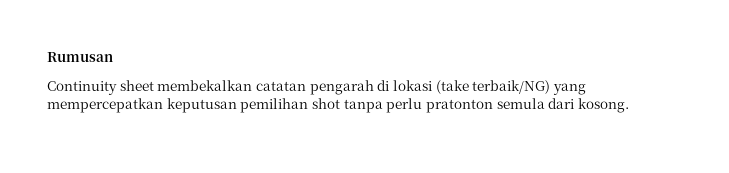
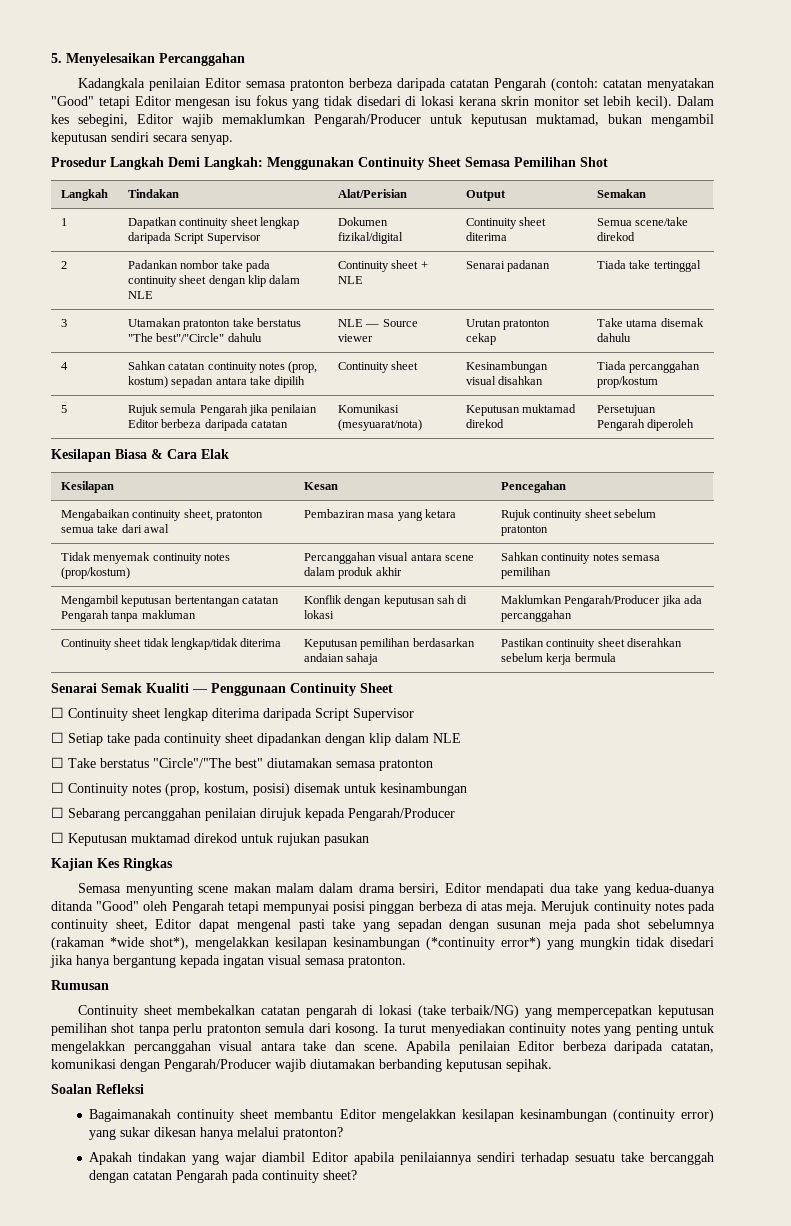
(47, 57) none -> [51,53,245,66] [78,78,714,91] [51,95,714,109] [51,114,714,127] [51,132,233,145] [51,157,608,170] [60,189,108,201] [127,189,179,198] [337,189,407,198] [465,190,506,201] [596,189,646,198] [60,218,67,226] [127,217,300,229] [127,232,261,244] [337,217,388,226] [337,232,403,244] [465,217,547,229] [465,232,507,241] [596,217,689,226] [596,232,635,241] [60,261,67,269] [127,260,271,272] [127,275,301,287] [127,291,153,299] [337,260,428,272] [337,276,363,284] [465,260,551,272] [596,260,701,272] [60,319,67,327] [127,318,302,330] [127,333,262,342] [337,319,418,327] [337,334,373,342] [465,319,551,330] [465,333,496,345] [596,318,704,327] [596,333,631,342] [60,362,68,370] [127,361,318,373] [127,376,306,388] [337,361,419,373] [465,361,548,373] [465,376,544,385] [596,361,701,373] [596,376,658,388] [60,405,67,413] [127,404,318,416] [127,419,289,431] [337,404,399,413] [337,419,422,431] [465,404,577,416] [465,419,504,428] [596,405,656,416] [596,419,695,431] [51,449,229,462] [60,481,114,493] [303,482,338,490] [500,481,566,493] [60,509,264,521] [60,524,170,533] [303,509,457,521] [500,509,657,521] [500,525,548,536] [60,552,231,564] [60,567,130,579] [303,552,475,564] [303,567,402,579] [500,552,661,564] [500,567,551,579] [60,595,280,607] [60,610,196,622] [303,595,468,607] [303,610,334,619] [500,595,703,607] [500,610,572,622] [60,638,282,650] [303,638,475,650] [303,653,379,665] [500,638,683,650] [500,653,616,665] [51,683,393,696] [51,707,414,721] [51,732,461,746] [51,757,433,771] [51,782,467,796] [51,807,455,821] [51,832,369,846] [51,858,173,871] [78,883,716,896] [51,901,715,914] [51,919,715,932] [51,937,714,950] [50,955,406,968] 5. Menyelesaikan Percanggahan // Kadangkala penilaian Editor semasa pratonton berbeza daripada catatan Pengarah (contoh: catatan menyatakan "Good" tetapi Editor mengesan isu fokus yang tidak disedari di lokasi kerana skrin monitor set lebih kecil). Dalam kes sebegini, Editor wajib memaklumkan Pengarah/Producer untuk keputusan muktamad, bukan mengambil keputusan sendiri secara senyap. // Prosedur Langkah Demi Langkah: Menggunakan Continuity Sheet Semasa Pemilihan Shot // Langkah | Tindakan | Alat/Perisian | Output | Semakan // 1 | Dapatkan continuity sheet lengkap daripada Script Supervisor | Dokumen fizikal/digital | Continuity sheet diterima | Semua scene/take direkod // 2 | Padankan nombor take pada continuity sheet dengan klip dalam NLE | Continuity sheet + NLE | Senarai padanan | Tiada take tertinggal // 3 | Utamakan pratonton take berstatus "The best"/"Circle" dahulu | NLE — Source viewer | Urutan pratonton cekap | Take utama disemak dahulu // 4 | Sahkan catatan continuity notes (prop, kostum) sepadan antara take dipilih | Continuity sheet | Kesinambungan visual disahkan | Tiada percanggahan prop/kostum // 5 | Rujuk semula Pengarah jika penilaian Editor berbeza daripada catatan | Komunikasi (mesyuarat/nota) | Keputusan muktamad direkod | Persetujuan Pengarah diperoleh // Kesilapan Biasa & Cara Elak // Kesilapan | Kesan | Pencegahan // Mengabaikan continuity sheet, pratonton semua take dari awal | Pembaziran masa yang ketara | Rujuk continuity sheet sebelum pratonton // Tidak menyemak continuity notes (prop/kostum) | Percanggahan visual antara scene dalam produk akhir | Sahkan continuity notes semasa pemilihan // Mengambil keputusan bertentangan catatan Pengarah tanpa makluman | Konflik dengan keputusan sah di lokasi | Maklumkan Pengarah/Producer jika ada percanggahan // Continuity sheet tidak lengkap/tidak diterima | Keputusan pemilihan berdasarkan andaian sahaja | Pastikan continuity sheet diserahkan sebelum kerja bermula // Senarai Semak Kualiti — Penggunaan Continuity Sheet // ☐ Continuity sheet lengkap diterima daripada Script Supervisor // ☐ Setiap take pada continuity sheet dipadankan dengan klip dalam NLE // ☐ Take berstatus "Circle"/"The best" diutamakan semasa pratonton // ☐ Continuity notes (prop, kostum, posisi) disemak untuk kesinambungan // ☐ Sebarang percanggahan penilaian dirujuk kepada Pengarah/Producer // ☐ Keputusan muktamad direkod untuk rujukan pasukan // Kajian Kes Ringkas // Semasa menyunting scene makan malam dalam drama bersiri, Editor mendapati dua take yang kedua-duanya ditanda "Good" oleh Pengarah tetapi mempunyai posisi pinggan berbeza di atas meja. Merujuk continuity notes pada continuity sheet, Editor dapat mengenal pasti take yang sepadan dengan susunan meja pada shot sebelumnya (rakaman *wide shot*), mengelakkan kesilapan kesinambungan (*continuity error*) yang mungkin tidak disedari jika hanya bergantung kepada ingatan visual semasa pratonton. //
(629, 105) none -> [383,1023,714,1036] [51,1041,714,1054] [51,1059,552,1072] [51,1084,144,1094] [89,1109,714,1122] [89,1127,344,1140] [89,1152,714,1165] [89,1170,358,1183] Ia turut menyediakan continuity notes yang penting untuk mengelakkan percanggahan visual antara take dan scene. Apabila penilaian Editor berbeza daripada catatan, komunikasi dengan Pengarah/Producer wajib diutamakan berbanding keputusan sepihak. // Soalan Refleksi // Bagaimanakah continuity sheet membantu Editor mengelakkan kesilapan kesinambungan (continuity error) yang sukar dikesan hanya melalui pratonton? // Apakah tindakan yang wajar diambil Editor apabila penilaiannya sendiri terhadap sesuatu take bercanggah dengan catatan Pengarah pada continuity sheet?

